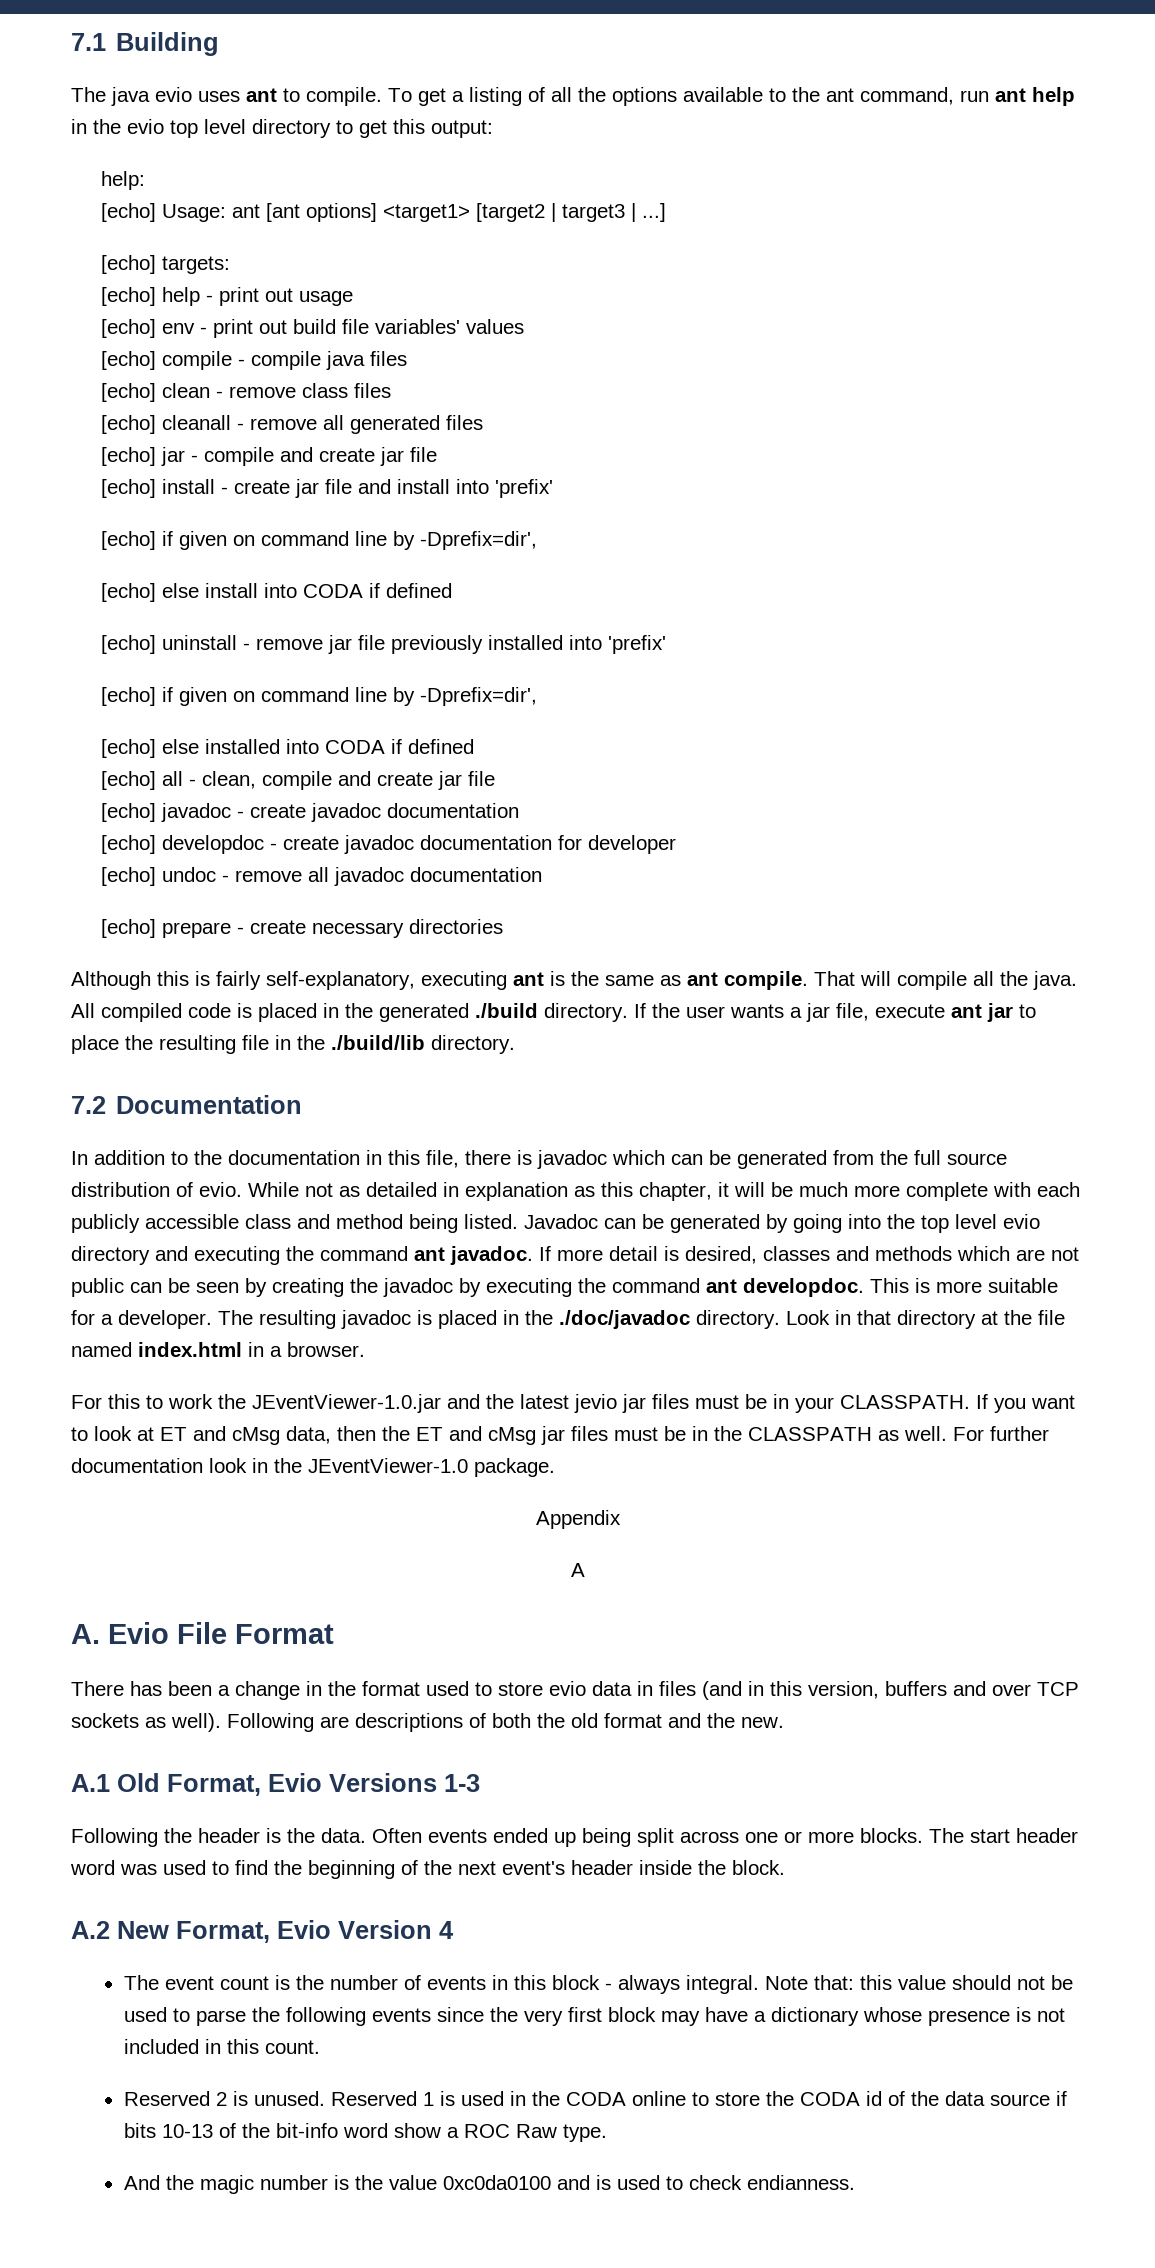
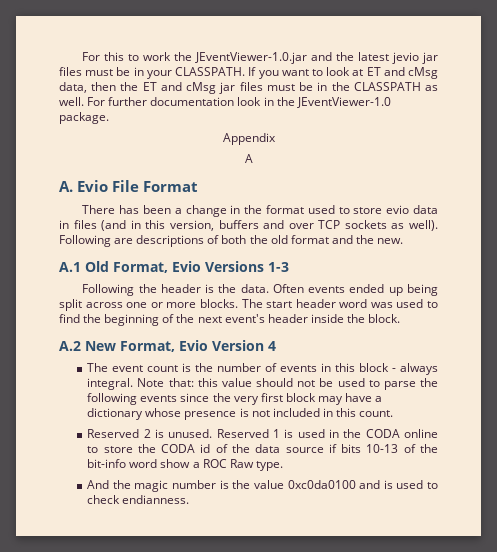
[71,32,220,56] [71,87,1075,106] [71,119,493,138] [101,171,146,190] [101,203,667,222] [101,255,231,274] [101,287,354,306] [101,319,525,338] [101,351,408,370] [101,383,392,402] [101,415,484,434] [101,447,438,466] [101,479,554,498] [101,531,538,550] [101,583,453,602] [101,635,667,654] [101,687,538,706] [101,739,475,758] [101,771,496,790] [101,803,520,822] [101,835,677,854] [101,867,543,886] [101,919,504,938] [71,971,1077,990] [71,1003,1036,1022] [71,1035,515,1054] [71,1095,303,1114] [71,1150,1007,1169] [71,1182,1080,1201] [71,1214,1040,1233] [71,1246,1079,1265] [71,1278,1058,1297] [71,1310,1065,1329] [71,1342,365,1357] 7.1 Building // The java evio uses ant to compile. To get a listing of all the options available to the ant command, run ant help in the evio top level directory to get this output: // help: // [echo] Usage: ant [ant options] <target1> [target2 | target3 | ...] // [echo] targets: // [echo] help - print out usage // [echo] env - print out build file variables' values // [echo] compile - compile java files // [echo] clean - remove class files // [echo] cleanall - remove all generated files // [echo] jar - compile and create jar file // [echo] install - create jar file and install into 'prefix' // [echo] if given on command line by -Dprefix=dir', // [echo] else install into CODA if defined // [echo] uninstall - remove jar file previously installed into 'prefix' // [echo] if given on command line by -Dprefix=dir', // [echo] else installed into CODA if defined // [echo] all - clean, compile and create jar file // [echo] javadoc - create javadoc documentation // [echo] developdoc - create javadoc documentation for developer // [echo] undoc - remove all javadoc documentation // [echo] prepare - create necessary directories // Although this is fairly self-explanatory, executing ant is the same as ant compile. That will compile all the java. All compiled code is placed in the generated ./build directory. If the user wants a jar file, execute ant jar to place the resulting file in the ./build/lib directory. // 7.2 Documentation // In addition to the documentation in this file, there is javadoc which can be generated from the full source distribution of evio. While not as detailed in explanation as this chapter, it will be much more complete with each publicly accessible class and method being listed. Javadoc can be generated by going into the top level evio directory and executing the command ant javadoc. If more detail is desired, classes and methods which are not public can be seen by creating the javadoc by executing the command ant developdoc. This is more suitable for a developer. The resulting javadoc is placed in the ./doc/javadoc directory. Look in that directory at the file named index.html in a browser. // -> (82, 56) none

